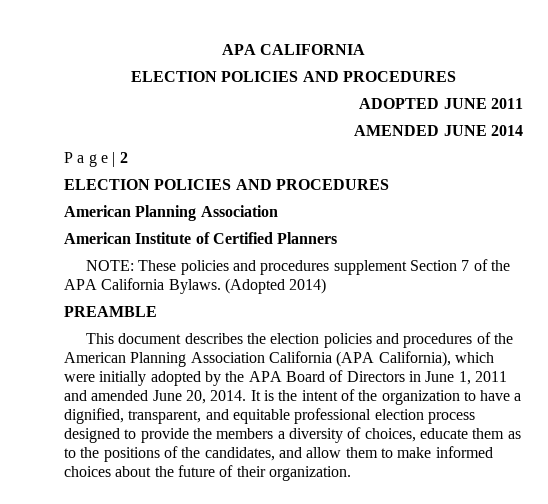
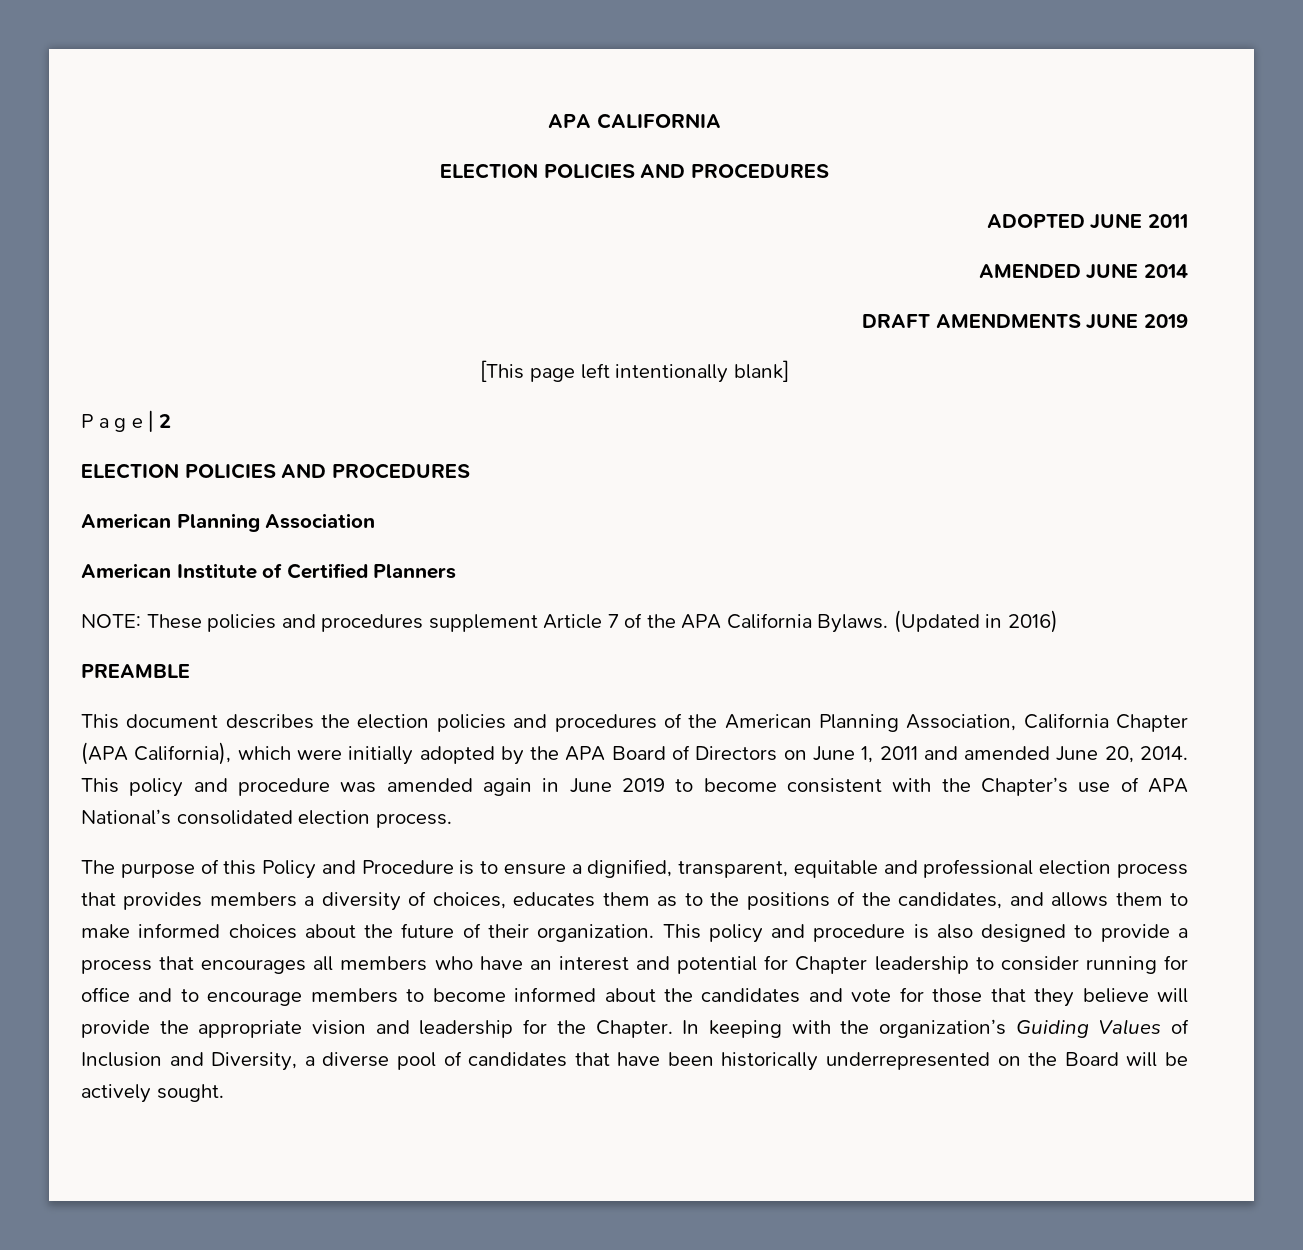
(523, 130) none -> [862,313,1188,330] [480,360,789,383] // DRAFT AMENDMENTS JUNE 2019 // [This page left intentionally blank]
[410,260,458,271] Section -> [543,614,603,629] Article
[224,278,327,294] (Adopted 2014) -> [893,610,1059,633] (Updated in 2016)
[190,351,332,363] Association California -> [906,713,1189,732] Association, California Chapter
[408,371,421,382] in -> [783,750,807,760] on
[250,389,511,405] It is the intent of the organization to have -> [81,777,1188,797] [81,809,452,828] [81,859,566,879] This policy and procedure was amended again in June 2019 to become consistent with the Chapter’s use of APA National’s consolidated election process. // The purpose of this Policy and Procedure is to ensure
[205,409,290,424] and equitable -> [793,860,918,878] equitable and
[64,428,212,443] designed to provide the -> [81,892,203,910] that provides
[419,428,468,439] educate -> [513,892,596,907] educates
[306,447,342,458] allow -> [1051,892,1109,907] allows
(351, 473) none -> [662,924,1189,943] [81,955,1188,974] [81,987,1188,1007] [81,1019,1189,1038] [81,1051,1188,1071] [81,1084,224,1103] This policy and procedure is also designed to provide a process that encourages all members who have an interest and potential for Chapter leadership to consider running for office and to encourage members to become informed about the candidates and vote for those that they believe will provide the appropriate vision and leadership for the Chapter. In keeping with the organization’s Guiding Values of Inclusion and Diversity, a diverse pool of candidates that have been historically underrepresented on the Board will be actively sought.

